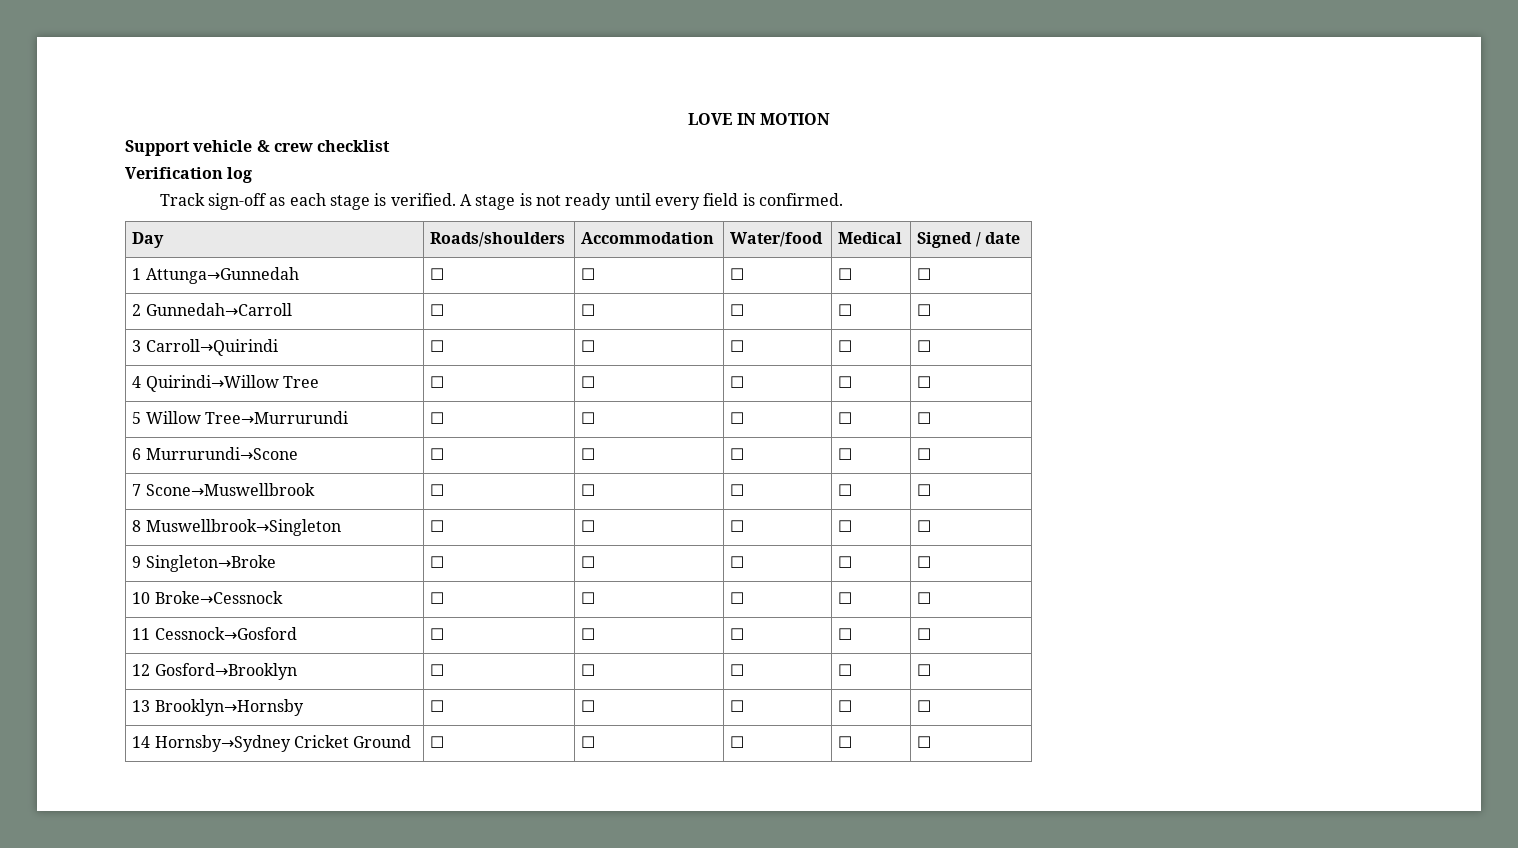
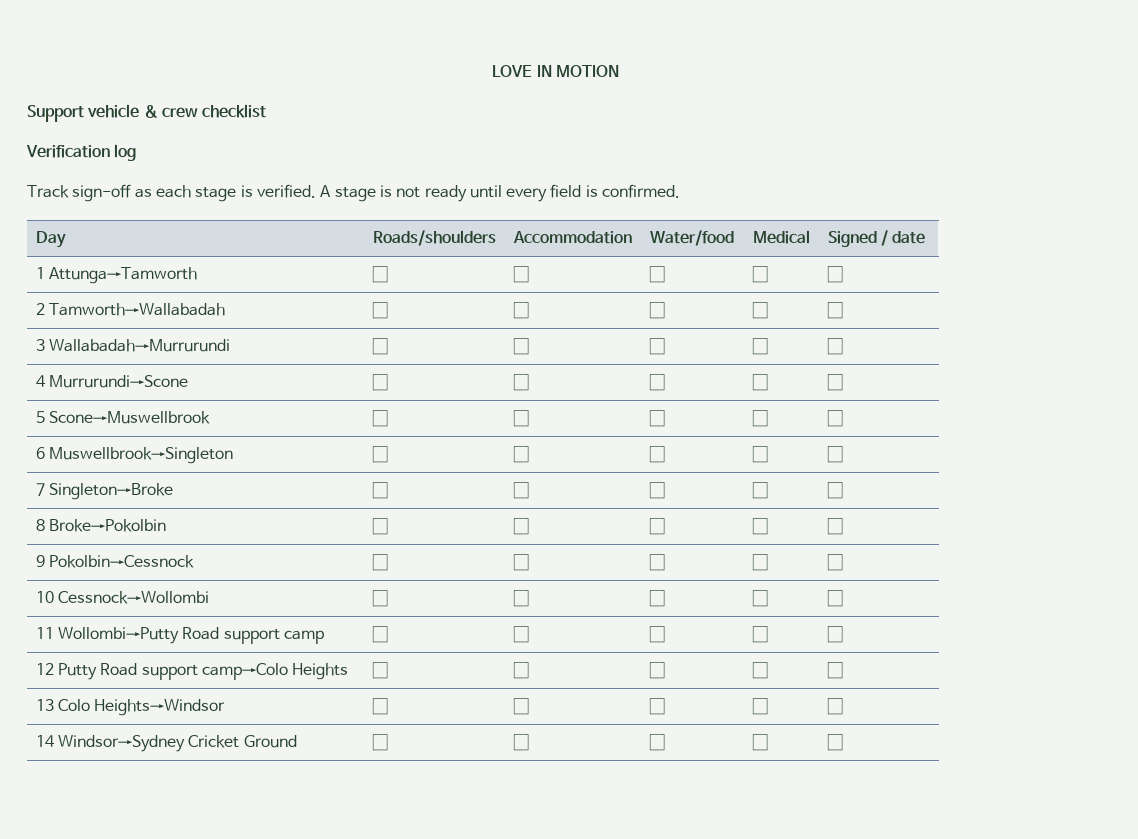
[145,267,299,284] Attunga→Gunnedah -> [48,267,197,284] Attunga→Tamworth
[145,303,292,316] Gunnedah→Carroll -> [48,303,225,316] Tamworth→Wallabadah
[145,339,278,356] Carroll→Quirindi -> [48,339,230,352] Wallabadah→Murrurundi
[145,375,320,392] Quirindi→Willow Tree -> [48,375,188,388] Murrurundi→Scone
[145,411,349,424] Willow Tree→Murrurundi -> [48,411,210,424] Scone→Muswellbrook
[145,447,298,460] Murrurundi→Scone -> [48,447,233,464] Muswellbrook→Singleton
[145,483,315,496] Scone→Muswellbrook -> [48,483,173,500] Singleton→Broke
[145,519,341,536] Muswellbrook→Singleton -> [48,519,166,532] Broke→Pokolbin
[145,555,276,572] Singleton→Broke -> [48,555,194,568] Pokolbin→Cessnock
[154,591,283,604] Broke→Cessnock -> [57,591,209,604] Cessnock→Wollombi
[154,627,297,640] Cessnock→Gosford -> [57,627,324,644] Wollombi→Putty Road support camp
[154,663,297,680] Gosford→Brooklyn -> [57,663,349,680] Putty Road support camp→Colo Heights
[154,699,304,716] Brooklyn→Hornsby -> [57,699,226,716] Colo Heights→Windsor
[154,735,291,752] Hornsby→Sydney -> [57,735,185,752] Windsor→Sydney

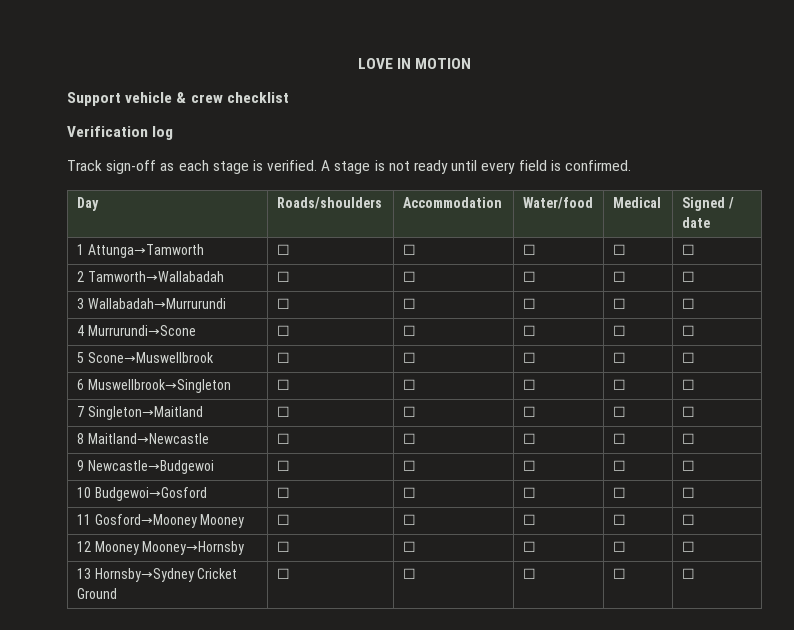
[48,483,173,500] Singleton→Broke -> [87,406,203,420] Singleton→Maitland
[48,519,166,532] Broke→Pokolbin -> [87,433,209,444] Maitland→Newcastle
[48,555,194,568] Pokolbin→Cessnock -> [87,460,214,474] Newcastle→Budgewoi
[57,591,209,604] Cessnock→Wollombi -> [94,487,207,501] Budgewoi→Gosford
[57,627,324,644] Wollombi→Putty Road support camp -> [94,514,245,528] Gosford→Mooney Mooney
[57,663,349,680] Putty Road support camp→Colo Heights -> [94,541,245,555] Mooney Mooney→Hornsby
[57,699,226,716] [371,698,388,715] [512,698,529,715] [648,698,665,715] [751,698,768,715] [826,698,843,715] [35,735,185,752] Colo Heights→Windsor | ☐ | ☐ | ☐ | ☐ | ☐ // 14 Windsor→Sydney -> [94,568,194,582] Hornsby→Sydney

